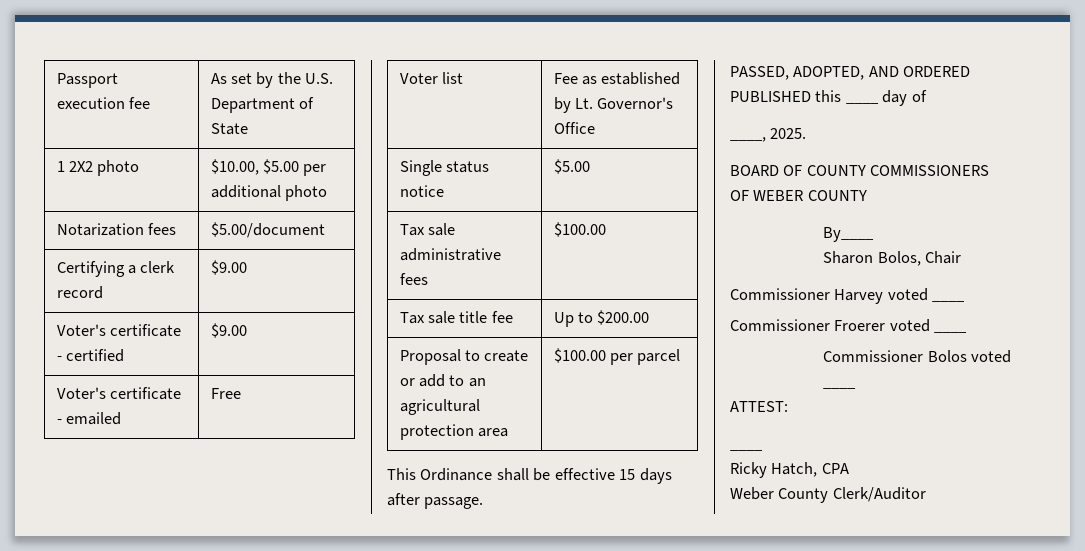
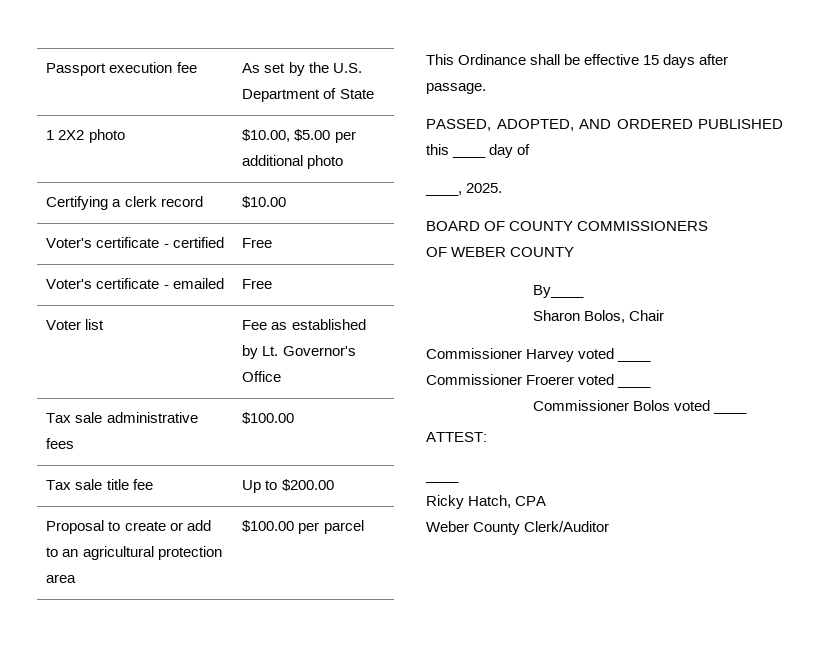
[56,223,177,236] [210,222,325,238] // Notarization fees | $5.00/document -> (344, 162) none
[210,260,247,275] $9.00 -> [242,196,287,208] $10.00
[210,323,247,338] $9.00 -> [242,238,273,248] Free
[399,160,490,176] [399,185,444,197] [553,159,590,174] // Single status notice | $5.00 -> (282, 376) none

